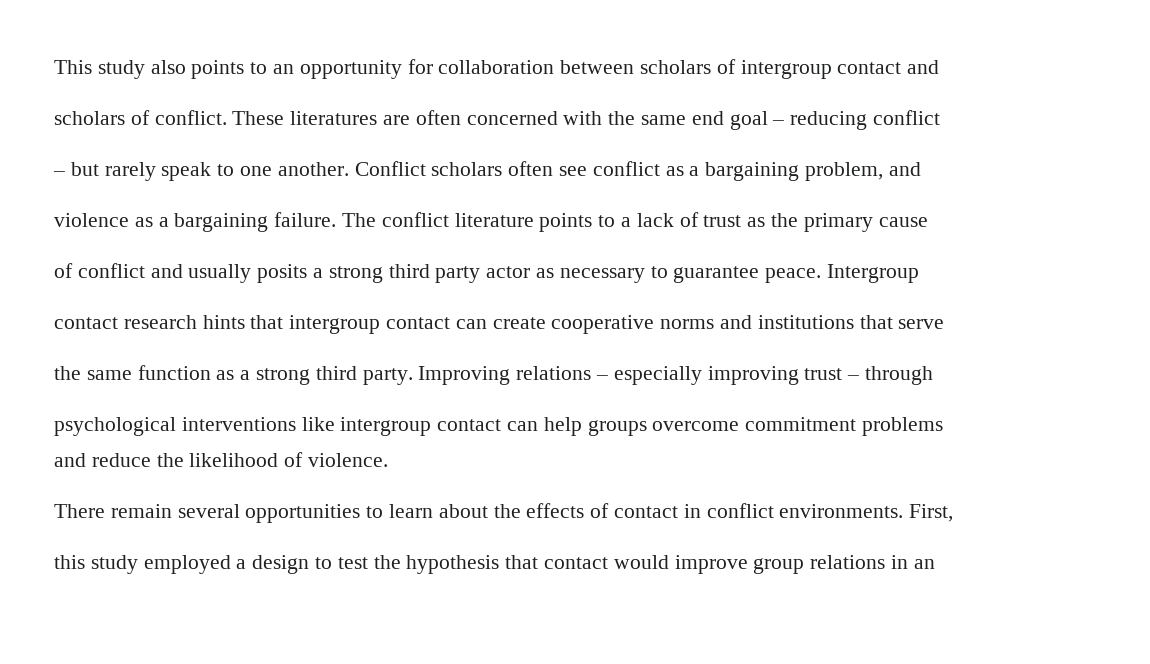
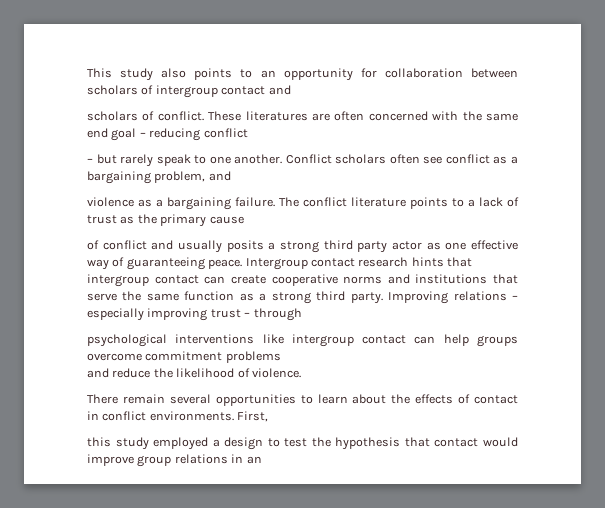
[559,266,760,283] necessary to guarantee -> [445,240,518,250] [87,257,205,270] one effective way of guaranteeing
(920, 273) // -> (308, 264) none
(945, 324) // -> (117, 297) none

